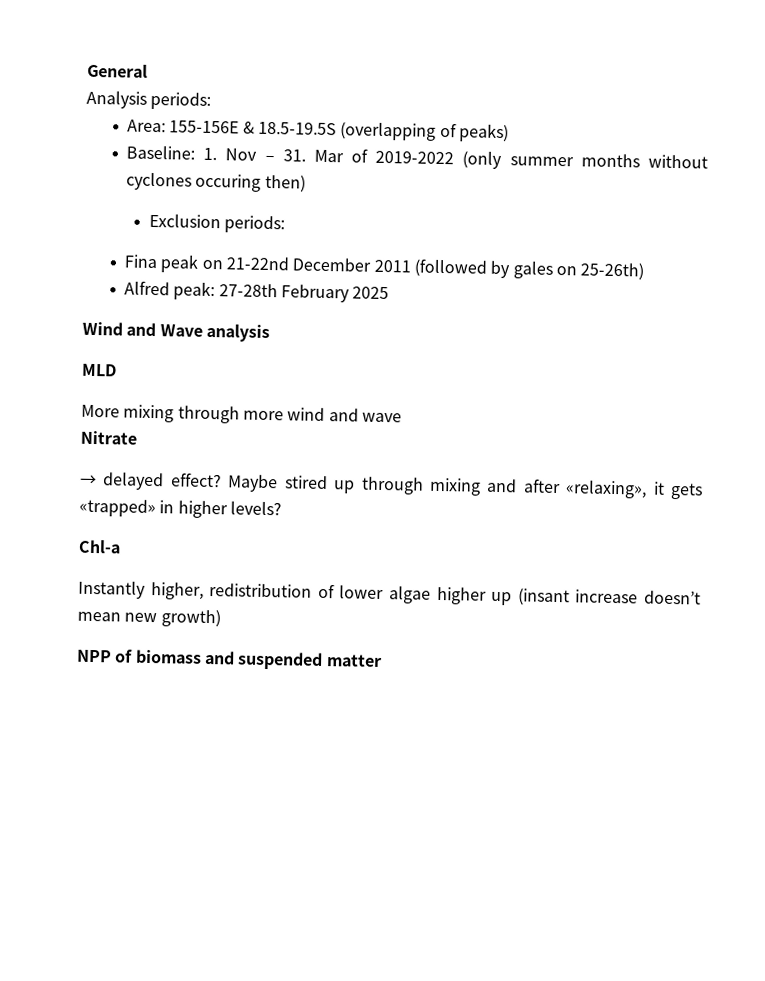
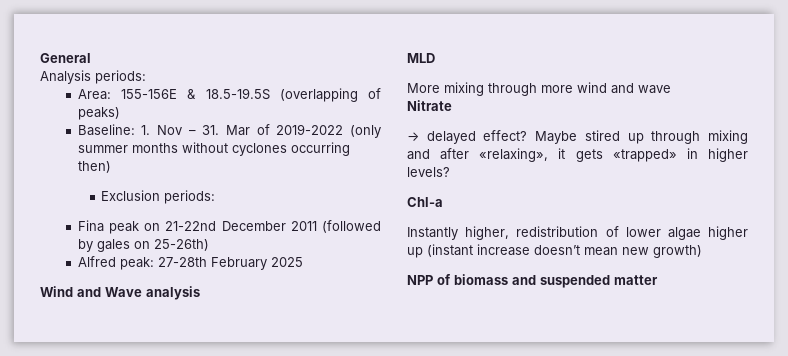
[195,173,262,192] occuring -> [290,142,350,156] occurring
[517,588,570,607] (insant -> [427,244,473,257] (instant

